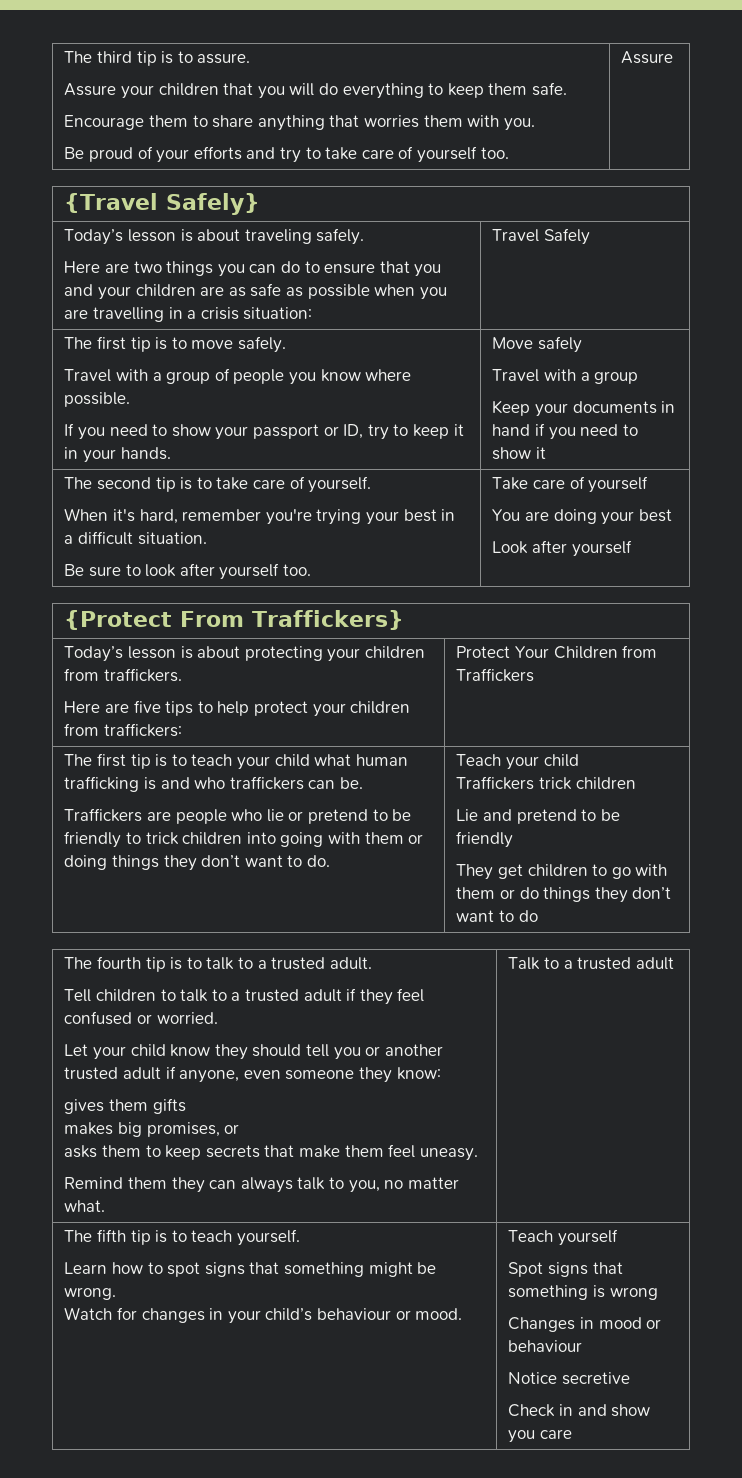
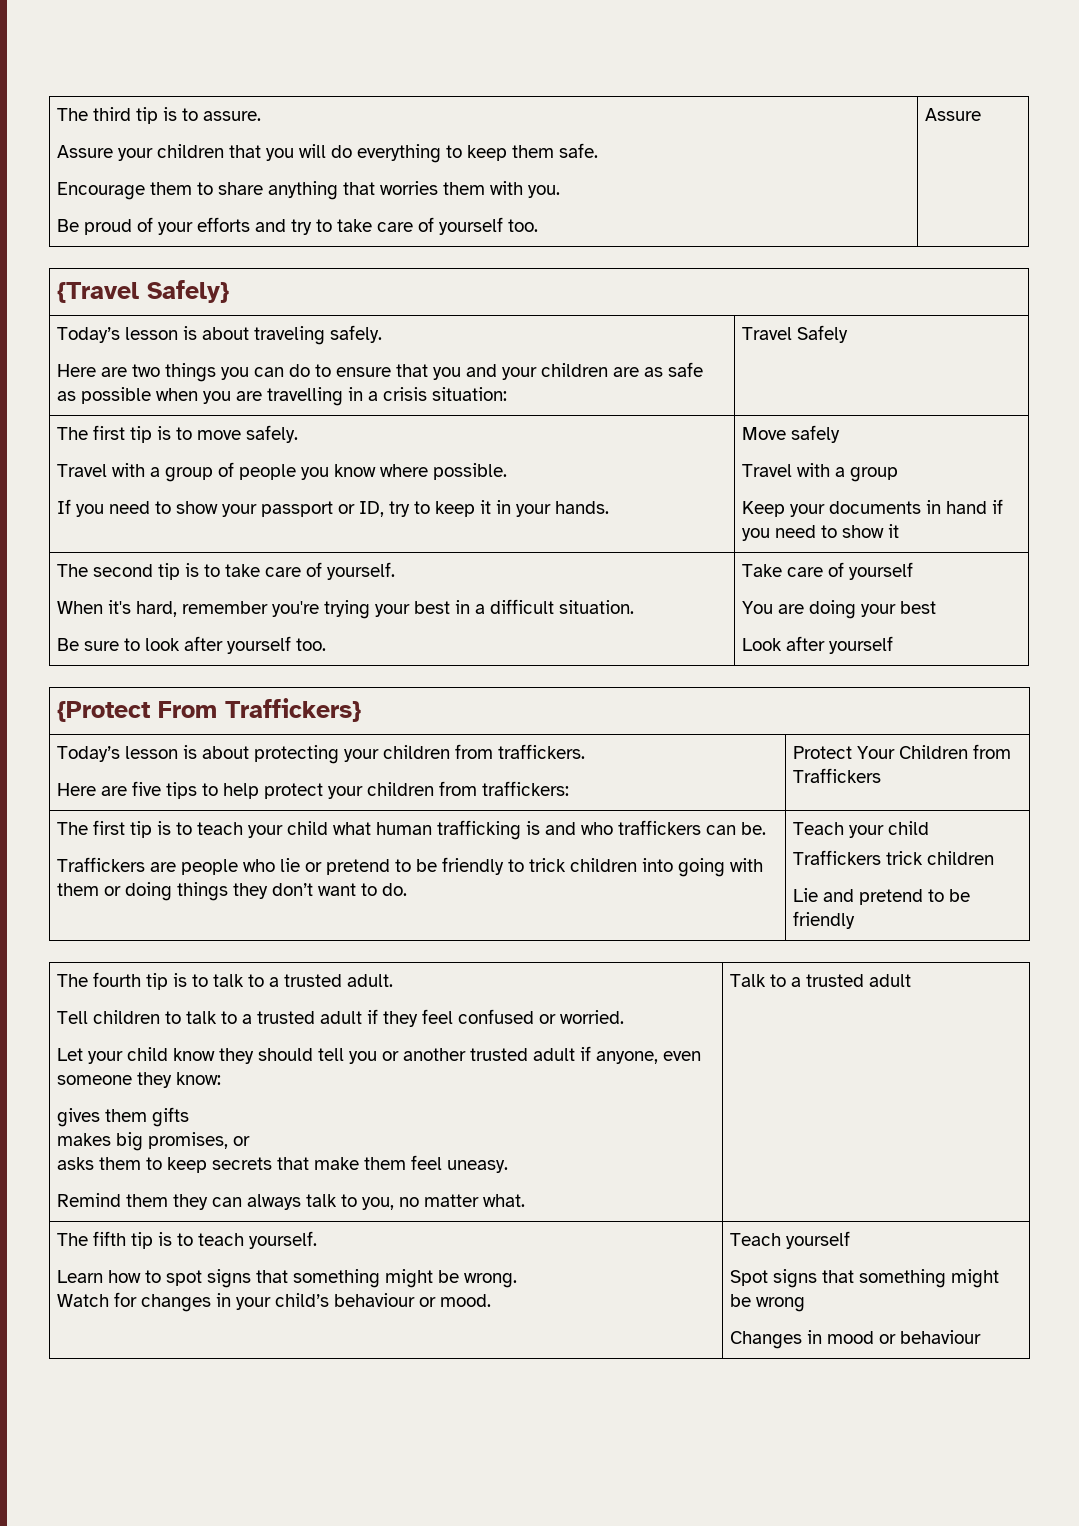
[456,864,668,880] [456,887,672,903] [456,910,538,922] // They get children to go with them or do things they don’t want to do -> (856, 920) none
[593,1285,606,1298] is -> [951,1269,1000,1288] [730,1294,752,1307] might be
[508,1372,631,1385] [508,1404,651,1417] [508,1429,573,1443] // Notice secretive // Check in and show you care -> (982, 1337) none

